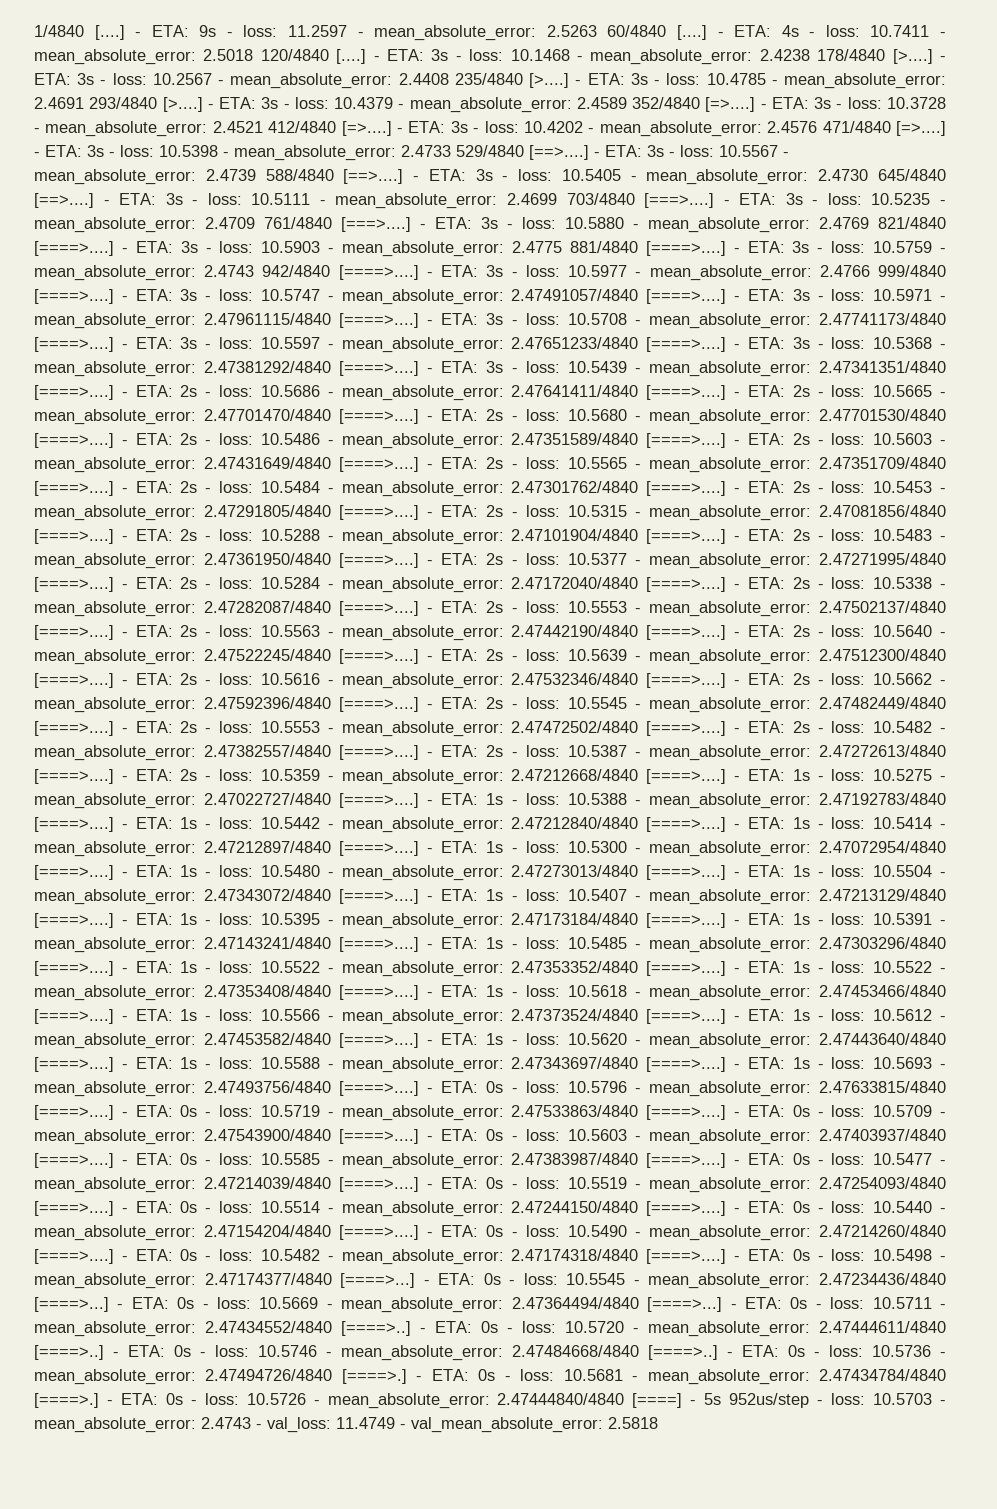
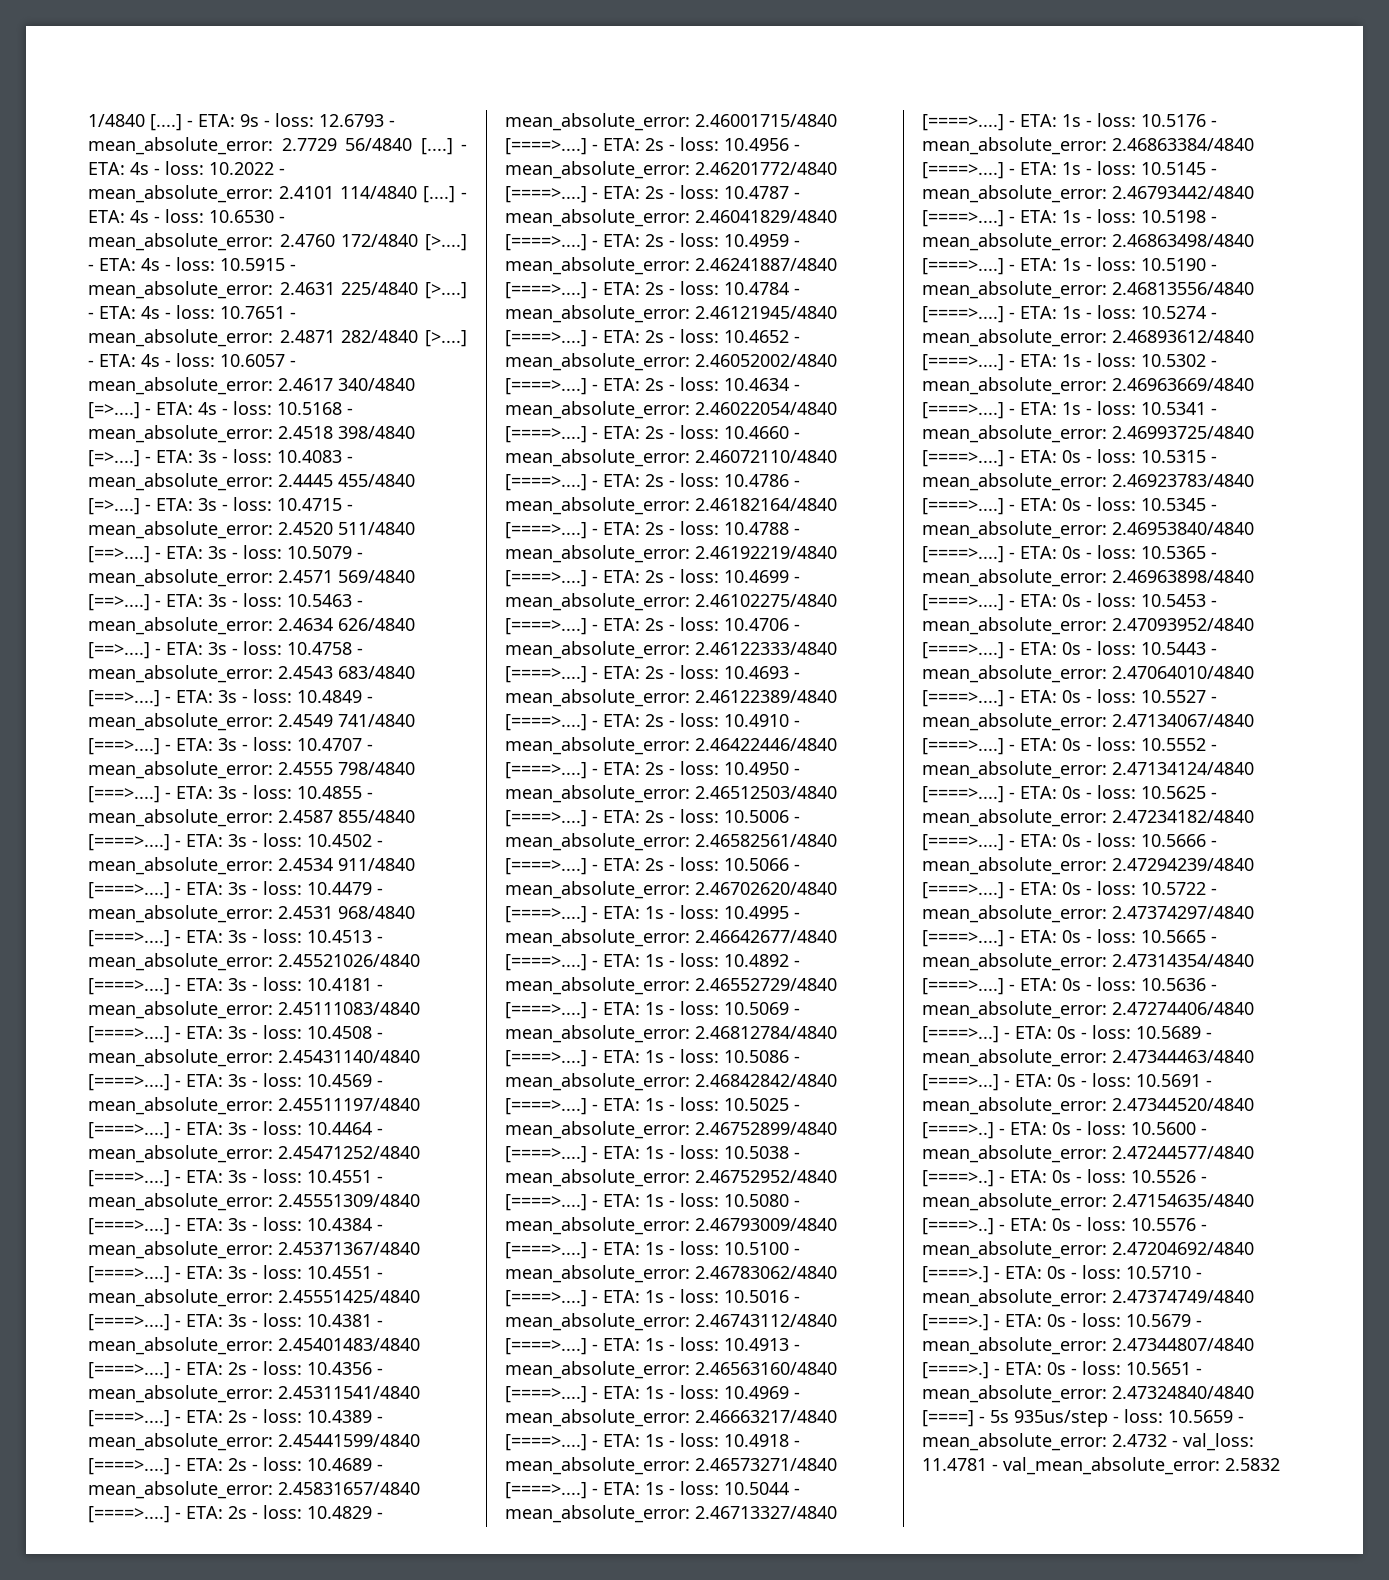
[288,25,946,41] [34,49,946,65] [34,73,947,89] [34,97,947,113] [34,121,946,137] [34,145,789,161] [34,169,946,185] [34,193,946,209] [34,217,946,233] [34,241,947,257] [34,265,947,281] [34,289,947,305] [34,313,946,329] [34,337,947,353] [34,361,946,377] [34,385,947,401] [34,409,946,425] [34,433,947,449] [34,457,946,473] [34,481,947,497] [34,505,946,521] [34,529,947,545] [34,553,946,569] [34,577,947,593] [34,601,946,617] [34,625,947,641] [34,649,946,665] [34,673,947,689] [34,697,946,713] [34,721,947,737] [34,745,946,761] [34,769,947,785] [34,793,946,809] [34,817,947,833] [34,841,946,857] [34,865,947,881] [34,889,946,905] [34,913,947,929] [34,937,946,953] [34,961,947,977] [34,985,946,1001] [34,1009,947,1025] [34,1033,946,1049] [34,1057,947,1073] [34,1081,946,1097] [34,1105,947,1121] [34,1129,946,1145] [34,1153,947,1169] [34,1177,946,1193] [34,1201,947,1217] [34,1225,946,1241] [34,1249,947,1265] [34,1273,946,1289] [34,1297,946,1313] [34,1321,946,1337] [34,1345,946,1361] [34,1369,946,1385] [34,1393,625,1409] 11.2597 - mean_absolute_error: 2.5263 60/4840 [....] - ETA: 4s - loss: 10.7411 - mean_absolute_error: 2.5018 120/4840 [....] - ETA: 3s - loss: 10.1468 - mean_absolute_error: 2.4238 178/4840 [>....] - ETA: 3s - loss: 10.2567 - mean_absolute_error: 2.4408 235/4840 [>....] - ETA: 3s - loss: 10.4785 - mean_absolute_error: 2.4691 293/4840 [>....] - ETA: 3s - loss: 10.4379 - mean_absolute_error: 2.4589 352/4840 [=>....] - ETA: 3s - loss: 10.3728 - mean_absolute_error: 2.4521 412/4840 [=>....] - ETA: 3s - loss: 10.4202 - mean_absolute_error: 2.4576 471/4840 [=>....] - ETA: 3s - loss: 10.5398 - mean_absolute_error: 2.4733 529/4840 [==>....] - ETA: 3s - loss: 10.5567 - mean_absolute_error: 2.4739 588/4840 [==>....] - ETA: 3s - loss: 10.5405 - mean_absolute_error: 2.4730 645/4840 [==>....] - ETA: 3s - loss: 10.5111 - mean_absolute_error: 2.4699 703/4840 [===>....] - ETA: 3s - loss: 10.5235 - mean_absolute_error: 2.4709 761/4840 [===>....] - ETA: 3s - loss: 10.5880 - mean_absolute_error: 2.4769 821/4840 [====>....] - ETA: 3s - loss: 10.5903 - mean_absolute_error: 2.4775 881/4840 [====>....] - ETA: 3s - loss: 10.5759 - mean_absolute_error: 2.4743 942/4840 [====>....] - ETA: 3s - loss: 10.5977 - mean_absolute_error: 2.4766 999/4840 [====>....] - ETA: 3s - loss: 10.5747 - mean_absolute_error: 2.47491057/4840 [====>....] - ETA: 3s - loss: 10.5971 - mean_absolute_error: 2.47961115/4840 [====>....] - ETA: 3s - loss: 10.5708 - mean_absolute_error: 2.47741173/4840 [====>....] - ETA: 3s - loss: 10.5597 - mean_absolute_error: 2.47651233/4840 [====>....] - ETA: 3s - loss: 10.5368 - mean_absolute_error: 2.47381292/4840 [====>....] - ETA: 3s - loss: 10.5439 - mean_absolute_error: 2.47341351/4840 [====>....] - ETA: 2s - loss: 10.5686 - mean_absolute_error: 2.47641411/4840 [====>....] - ETA: 2s - loss: 10.5665 - mean_absolute_error: 2.47701470/4840 [====>....] - ETA: 2s - loss: 10.5680 - mean_absolute_error: 2.47701530/4840 [====>....] - ETA: 2s - loss: 10.5486 - mean_absolute_error: 2.47351589/4840 [====>....] - ETA: 2s - loss: 10.5603 - mean_absolute_error: 2.47431649/4840 [====>....] - ETA: 2s - loss: 10.5565 - mean_absolute_error: 2.47351709/4840 [====>....] - ETA: 2s - loss: 10.5484 - mean_absolute_error: 2.47301762/4840 [====>....] - ETA: 2s - loss: 10.5453 - mean_absolute_error: 2.47291805/4840 [====>....] - ETA: 2s - loss: 10.5315 - mean_absolute_error: 2.47081856/4840 [====>....] - ETA: 2s - loss: 10.5288 - mean_absolute_error: 2.47101904/4840 [====>....] - ETA: 2s - loss: 10.5483 - mean_absolute_error: 2.47361950/4840 [====>....] - ETA: 2s - loss: 10.5377 - mean_absolute_error: 2.47271995/4840 [====>....] - ETA: 2s - loss: 10.5284 - mean_absolute_error: 2.47172040/4840 [====>....] - ETA: 2s - loss: 10.5338 - mean_absolute_error: 2.47282087/4840 [====>....] - ETA: 2s - loss: 10.5553 - mean_absolute_error: 2.47502137/4840 [====>....] - ETA: 2s - loss: 10.5563 - mean_absolute_error: 2.47442190/4840 [====>....] - ETA: 2s - loss: 10.5640 - mean_absolute_error: 2.47522245/4840 [====>....] - ETA: 2s - loss: 10.5639 - mean_absolute_error: 2.47512300/4840 [====>....] - ETA: 2s - loss: 10.5616 - mean_absolute_error: 2.47532346/4840 [====>....] - ETA: 2s - loss: 10.5662 - mean_absolute_error: 2.47592396/4840 [====>....] - ETA: 2s - loss: 10.5545 - mean_absolute_error: 2.47482449/4840 [====>....] - ETA: 2s - loss: 10.5553 - mean_absolute_error: 2.47472502/4840 [====>....] - ETA: 2s - loss: 10.5482 - mean_absolute_error: 2.47382557/4840 [====>....] - ETA: 2s - loss: 10.5387 - mean_absolute_error: 2.47272613/4840 [====>....] - ETA: 2s - loss: 10.5359 - mean_absolute_error: 2.47212668/4840 [====>....] - ETA: 1s - loss: 10.5275 - mean_absolute_error: 2.47022727/4840 [====>....] - ETA: 1s - loss: 10.5388 - mean_absolute_error: 2.47192783/4840 [====>....] - ETA: 1s - loss: 10.5442 - mean_absolute_error: 2.47212840/4840 [====>....] - ETA: 1s - loss: 10.5414 - mean_absolute_error: 2.47212897/4840 [====>....] - ETA: 1s - loss: 10.5300 - mean_absolute_error: 2.47072954/4840 [====>....] - ETA: 1s - loss: 10.5480 - mean_absolute_error: 2.47273013/4840 [====>....] - ETA: 1s - loss: 10.5504 - mean_absolute_error: 2.47343072/4840 [====>....] - ETA: 1s - loss: 10.5407 - mean_absolute_error: 2.47213129/4840 [====>....] - ETA: 1s - loss: 10.5395 - mean_absolute_error: 2.47173184/4840 [====>....] - ETA: 1s - loss: 10.5391 - mean_absolute_error: 2.47143241/4840 [====>....] - ETA: 1s - loss: 10.5485 - mean_absolute_error: 2.47303296/4840 [====>....] - ETA: 1s - loss: 10.5522 - mean_absolute_error: 2.47353352/4840 [====>....] - ETA: 1s - loss: 10.5522 - mean_absolute_error: 2.47353408/4840 [====>....] - ETA: 1s - loss: 10.5618 - mean_absolute_error: 2.47453466/4840 [====>....] - ETA: 1s - loss: 10.5566 - mean_absolute_error: 2.47373524/4840 [====>....] - ETA: 1s - loss: 10.5612 - mean_absolute_error: 2.47453582/4840 [====>....] - ETA: 1s - loss: 10.5620 - mean_absolute_error: 2.47443640/4840 [====>....] - ETA: 1s - loss: 10.5588 - mean_absolute_error: 2.47343697/4840 [====>....] - ETA: 1s - loss: 10.5693 - mean_absolute_error: 2.47493756/4840 [====>....] - ETA: 0s - loss: 10.5796 - mean_absolute_error: 2.47633815/4840 [====>....] - ETA: 0s - loss: 10.5719 - mean_absolute_error: 2.47533863/4840 [====>....] - ETA: 0s - loss: 10.5709 - mean_absolute_error: 2.47543900/4840 [====>....] - ETA: 0s - loss: 10.5603 - mean_absolute_error: 2.47403937/4840 [====>....] - ETA: 0s - loss: 10.5585 - mean_absolute_error: 2.47383987/4840 [====>....] - ETA: 0s - loss: 10.5477 - mean_absolute_error: 2.47214039/4840 [====>....] - ETA: 0s - loss: 10.5519 - mean_absolute_error: 2.47254093/4840 [====>....] - ETA: 0s - loss: 10.5514 - mean_absolute_error: 2.47244150/4840 [====>....] - ETA: 0s - loss: 10.5440 - mean_absolute_error: 2.47154204/4840 [====>....] - ETA: 0s - loss: 10.5490 - mean_absolute_error: 2.47214260/4840 [====>....] - ETA: 0s - loss: 10.5482 - mean_absolute_error: 2.47174318/4840 [====>....] - ETA: 0s - loss: 10.5498 - mean_absolute_error: 2.47174377/4840 [====>...] - ETA: 0s - loss: 10.5545 - mean_absolute_error: 2.47234436/4840 [====>...] - ETA: 0s - loss: 10.5669 - mean_absolute_error: 2.47364494/4840 [====>...] - ETA: 0s - loss: 10.5711 - mean_absolute_error: 2.47434552/4840 [====>..] - ETA: 0s - loss: 10.5720 - mean_absolute_error: 2.47444611/4840 [====>..] - ETA: 0s - loss: 10.5746 - mean_absolute_error: 2.47484668/4840 [====>..] - ETA: 0s - loss: 10.5736 - mean_absolute_error: 2.47494726/4840 [====>.] - ETA: 0s - loss: 10.5681 - mean_absolute_error: 2.47434784/4840 [====>.] - ETA: 0s - loss: 10.5726 - mean_absolute_error: 2.47444840/4840 -> [319,114,395,127] [88,137,467,155] [88,161,285,175] [88,185,467,203] [88,209,285,223] [88,233,467,251] [88,257,296,271] [88,281,467,299] [88,305,296,319] [88,329,467,347] [88,353,296,367] [88,377,415,395] [88,401,353,419] [88,425,415,443] [88,449,353,467] [88,473,415,491] [88,497,353,515] [88,521,415,539] [88,545,363,563] [88,569,415,587] [88,593,363,611] [88,617,415,635] [88,641,363,659] [88,665,415,683] [88,689,373,707] [88,713,415,731] [88,737,373,755] [88,761,415,779] [88,785,373,803] [88,809,415,827] [88,833,383,851] [88,857,415,875] [88,881,383,899] [88,905,415,923] [88,929,383,947] [88,953,420,971] [88,977,383,995] [88,1001,420,1019] [88,1025,383,1043] [88,1049,420,1067] [88,1073,383,1091] [88,1097,420,1115] [88,1121,383,1139] [88,1145,420,1163] [88,1169,383,1187] [88,1193,420,1211] [88,1217,383,1235] [88,1241,420,1259] [88,1265,383,1283] [88,1289,420,1307] [88,1313,383,1331] [88,1337,420,1355] [88,1361,383,1379] [88,1385,420,1403] [88,1409,383,1427] [88,1433,420,1451] [88,1457,383,1475] [88,1481,420,1499] [88,1505,383,1523] [505,113,837,131] [505,137,800,155] [505,161,837,179] [505,185,800,203] [505,209,837,227] [505,233,800,251] [505,257,837,275] [505,281,800,299] [505,305,837,323] [505,329,800,347] [505,353,837,371] [505,377,800,395] [505,401,837,419] [505,425,800,443] [505,449,837,467] [505,473,800,491] [505,497,837,515] [505,521,800,539] [505,545,837,563] [505,569,800,587] [505,593,837,611] [505,617,800,635] [505,641,837,659] [505,665,800,683] [505,689,837,707] [505,713,800,731] [505,737,837,755] [505,761,800,779] [505,785,837,803] [505,809,800,827] [505,833,837,851] [505,857,800,875] [505,881,837,899] [505,905,800,923] [505,929,837,947] [505,953,800,971] [505,977,837,995] [505,1001,800,1019] [505,1025,837,1043] [505,1049,800,1067] [505,1073,837,1091] [505,1097,800,1115] [505,1121,837,1139] [505,1145,800,1163] [505,1169,837,1187] [505,1193,800,1211] [505,1217,837,1235] [505,1241,800,1259] [505,1265,837,1283] [505,1289,800,1307] [505,1313,837,1331] [505,1337,800,1355] [505,1361,837,1379] [505,1385,800,1403] [505,1409,837,1427] [505,1433,800,1451] [505,1457,837,1475] [505,1481,800,1499] [505,1505,837,1523] [922,113,1217,131] [922,137,1254,155] [922,161,1217,179] [922,185,1254,203] [922,209,1217,227] [922,233,1254,251] [922,257,1217,275] [922,281,1254,299] [922,305,1217,323] [922,329,1254,347] [922,353,1217,371] [922,377,1254,395] [922,401,1217,419] [922,425,1254,443] [922,449,1217,467] [922,473,1254,491] [922,497,1217,515] [922,521,1254,539] [922,545,1217,563] [922,569,1254,587] [922,593,1217,611] [922,617,1254,635] [922,641,1217,659] [922,665,1254,683] [922,689,1217,707] [922,713,1254,731] [922,737,1217,755] [922,761,1254,779] [922,785,1217,803] [922,809,1254,827] [922,833,1217,851] [922,857,1254,875] [922,881,1217,899] [922,905,1254,923] [922,929,1217,947] [922,953,1254,971] [922,977,1217,995] [922,1001,1254,1019] [922,1025,1212,1043] [922,1049,1254,1067] [922,1073,1212,1091] [922,1097,1254,1115] [922,1121,1207,1139] [922,1145,1254,1163] [922,1169,1207,1187] [922,1193,1254,1211] [922,1217,1207,1235] [922,1241,1254,1259] [922,1265,1202,1283] [922,1289,1254,1307] [922,1313,1202,1331] [922,1337,1254,1355] [922,1361,1202,1379] [922,1385,1254,1403] 12.6793 - mean_absolute_error: 2.7729 56/4840 [....] - ETA: 4s - loss: 10.2022 - mean_absolute_error: 2.4101 114/4840 [....] - ETA: 4s - loss: 10.6530 - mean_absolute_error: 2.4760 172/4840 [>....] - ETA: 4s - loss: 10.5915 - mean_absolute_error: 2.4631 225/4840 [>....] - ETA: 4s - loss: 10.7651 - mean_absolute_error: 2.4871 282/4840 [>....] - ETA: 4s - loss: 10.6057 - mean_absolute_error: 2.4617 340/4840 [=>....] - ETA: 4s - loss: 10.5168 - mean_absolute_error: 2.4518 398/4840 [=>....] - ETA: 3s - loss: 10.4083 - mean_absolute_error: 2.4445 455/4840 [=>....] - ETA: 3s - loss: 10.4715 - mean_absolute_error: 2.4520 511/4840 [==>....] - ETA: 3s - loss: 10.5079 - mean_absolute_error: 2.4571 569/4840 [==>....] - ETA: 3s - loss: 10.5463 - mean_absolute_error: 2.4634 626/4840 [==>....] - ETA: 3s - loss: 10.4758 - mean_absolute_error: 2.4543 683/4840 [===>....] - ETA: 3s - loss: 10.4849 - mean_absolute_error: 2.4549 741/4840 [===>....] - ETA: 3s - loss: 10.4707 - mean_absolute_error: 2.4555 798/4840 [===>....] - ETA: 3s - loss: 10.4855 - mean_absolute_error: 2.4587 855/4840 [====>....] - ETA: 3s - loss: 10.4502 - mean_absolute_error: 2.4534 911/4840 [====>....] - ETA: 3s - loss: 10.4479 - mean_absolute_error: 2.4531 968/4840 [====>....] - ETA: 3s - loss: 10.4513 - mean_absolute_error: 2.45521026/4840 [====>....] - ETA: 3s - loss: 10.4181 - mean_absolute_error: 2.45111083/4840 [====>....] - ETA: 3s - loss: 10.4508 - mean_absolute_error: 2.45431140/4840 [====>....] - ETA: 3s - loss: 10.4569 - mean_absolute_error: 2.45511197/4840 [====>....] - ETA: 3s - loss: 10.4464 - mean_absolute_error: 2.45471252/4840 [====>....] - ETA: 3s - loss: 10.4551 - mean_absolute_error: 2.45551309/4840 [====>....] - ETA: 3s - loss: 10.4384 - mean_absolute_error: 2.45371367/4840 [====>....] - ETA: 3s - loss: 10.4551 - mean_absolute_error: 2.45551425/4840 [====>....] - ETA: 3s - loss: 10.4381 - mean_absolute_error: 2.45401483/4840 [====>....] - ETA: 2s - loss: 10.4356 - mean_absolute_error: 2.45311541/4840 [====>....] - ETA: 2s - loss: 10.4389 - mean_absolute_error: 2.45441599/4840 [====>....] - ETA: 2s - loss: 10.4689 - mean_absolute_error: 2.45831657/4840 [====>....] - ETA: 2s - loss: 10.4829 - mean_absolute_error: 2.46001715/4840 [====>....] - ETA: 2s - loss: 10.4956 - mean_absolute_error: 2.46201772/4840 [====>....] - ETA: 2s - loss: 10.4787 - mean_absolute_error: 2.46041829/4840 [====>....] - ETA: 2s - loss: 10.4959 - mean_absolute_error: 2.46241887/4840 [====>....] - ETA: 2s - loss: 10.4784 - mean_absolute_error: 2.46121945/4840 [====>....] - ETA: 2s - loss: 10.4652 - mean_absolute_error: 2.46052002/4840 [====>....] - ETA: 2s - loss: 10.4634 - mean_absolute_error: 2.46022054/4840 [====>....] - ETA: 2s - loss: 10.4660 - mean_absolute_error: 2.46072110/4840 [====>....] - ETA: 2s - loss: 10.4786 - mean_absolute_error: 2.46182164/4840 [====>....] - ETA: 2s - loss: 10.4788 - mean_absolute_error: 2.46192219/4840 [====>....] - ETA: 2s - loss: 10.4699 - mean_absolute_error: 2.46102275/4840 [====>....] - ETA: 2s - loss: 10.4706 - mean_absolute_error: 2.46122333/4840 [====>....] - ETA: 2s - loss: 10.4693 - mean_absolute_error: 2.46122389/4840 [====>....] - ETA: 2s - loss: 10.4910 - mean_absolute_error: 2.46422446/4840 [====>....] - ETA: 2s - loss: 10.4950 - mean_absolute_error: 2.46512503/4840 [====>....] - ETA: 2s - loss: 10.5006 - mean_absolute_error: 2.46582561/4840 [====>....] - ETA: 2s - loss: 10.5066 - mean_absolute_error: 2.46702620/4840 [====>....] - ETA: 1s - loss: 10.4995 - mean_absolute_error: 2.46642677/4840 [====>....] - ETA: 1s - loss: 10.4892 - mean_absolute_error: 2.46552729/4840 [====>....] - ETA: 1s - loss: 10.5069 - mean_absolute_error: 2.46812784/4840 [====>....] - ETA: 1s - loss: 10.5086 - mean_absolute_error: 2.46842842/4840 [====>....] - ETA: 1s - loss: 10.5025 - mean_absolute_error: 2.46752899/4840 [====>....] - ETA: 1s - loss: 10.5038 - mean_absolute_error: 2.46752952/4840 [====>....] - ETA: 1s - loss: 10.5080 - mean_absolute_error: 2.46793009/4840 [====>....] - ETA: 1s - loss: 10.5100 - mean_absolute_error: 2.46783062/4840 [====>....] - ETA: 1s - loss: 10.5016 - mean_absolute_error: 2.46743112/4840 [====>....] - ETA: 1s - loss: 10.4913 - mean_absolute_error: 2.46563160/4840 [====>....] - ETA: 1s - loss: 10.4969 - mean_absolute_error: 2.46663217/4840 [====>....] - ETA: 1s - loss: 10.4918 - mean_absolute_error: 2.46573271/4840 [====>....] - ETA: 1s - loss: 10.5044 - mean_absolute_error: 2.46713327/4840 [====>....] - ETA: 1s - loss: 10.5176 - mean_absolute_error: 2.46863384/4840 [====>....] - ETA: 1s - loss: 10.5145 - mean_absolute_error: 2.46793442/4840 [====>....] - ETA: 1s - loss: 10.5198 - mean_absolute_error: 2.46863498/4840 [====>....] - ETA: 1s - loss: 10.5190 - mean_absolute_error: 2.46813556/4840 [====>....] - ETA: 1s - loss: 10.5274 - mean_absolute_error: 2.46893612/4840 [====>....] - ETA: 1s - loss: 10.5302 - mean_absolute_error: 2.46963669/4840 [====>....] - ETA: 1s - loss: 10.5341 - mean_absolute_error: 2.46993725/4840 [====>....] - ETA: 0s - loss: 10.5315 - mean_absolute_error: 2.46923783/4840 [====>....] - ETA: 0s - loss: 10.5345 - mean_absolute_error: 2.46953840/4840 [====>....] - ETA: 0s - loss: 10.5365 - mean_absolute_error: 2.46963898/4840 [====>....] - ETA: 0s - loss: 10.5453 - mean_absolute_error: 2.47093952/4840 [====>....] - ETA: 0s - loss: 10.5443 - mean_absolute_error: 2.47064010/4840 [====>....] - ETA: 0s - loss: 10.5527 - mean_absolute_error: 2.47134067/4840 [====>....] - ETA: 0s - loss: 10.5552 - mean_absolute_error: 2.47134124/4840 [====>....] - ETA: 0s - loss: 10.5625 - mean_absolute_error: 2.47234182/4840 [====>....] - ETA: 0s - loss: 10.5666 - mean_absolute_error: 2.47294239/4840 [====>....] - ETA: 0s - loss: 10.5722 - mean_absolute_error: 2.47374297/4840 [====>....] - ETA: 0s - loss: 10.5665 - mean_absolute_error: 2.47314354/4840 [====>....] - ETA: 0s - loss: 10.5636 - mean_absolute_error: 2.47274406/4840 [====>...] - ETA: 0s - loss: 10.5689 - mean_absolute_error: 2.47344463/4840 [====>...] - ETA: 0s - loss: 10.5691 - mean_absolute_error: 2.47344520/4840 [====>..] - ETA: 0s - loss: 10.5600 - mean_absolute_error: 2.47244577/4840 [====>..] - ETA: 0s - loss: 10.5526 - mean_absolute_error: 2.47154635/4840 [====>..] - ETA: 0s - loss: 10.5576 - mean_absolute_error: 2.47204692/4840 [====>.] - ETA: 0s - loss: 10.5710 - mean_absolute_error: 2.47374749/4840 [====>.] - ETA: 0s - loss: 10.5679 - mean_absolute_error: 2.47344807/4840 [====>.] - ETA: 0s - loss: 10.5651 - mean_absolute_error: 2.47324840/4840
[729,1393,947,1408] [34,1417,251,1433] 952us/step - loss: 10.5703 - mean_absolute_error: 2.4743 -> [1014,1409,1244,1427] [922,1433,1167,1451] 935us/step - loss: 10.5659 - mean_absolute_error: 2.4732
[336,1417,395,1429] 11.4749 -> [922,1458,987,1471] 11.4781
[608,1417,658,1429] 2.5818 -> [1225,1458,1280,1471] 2.5832

